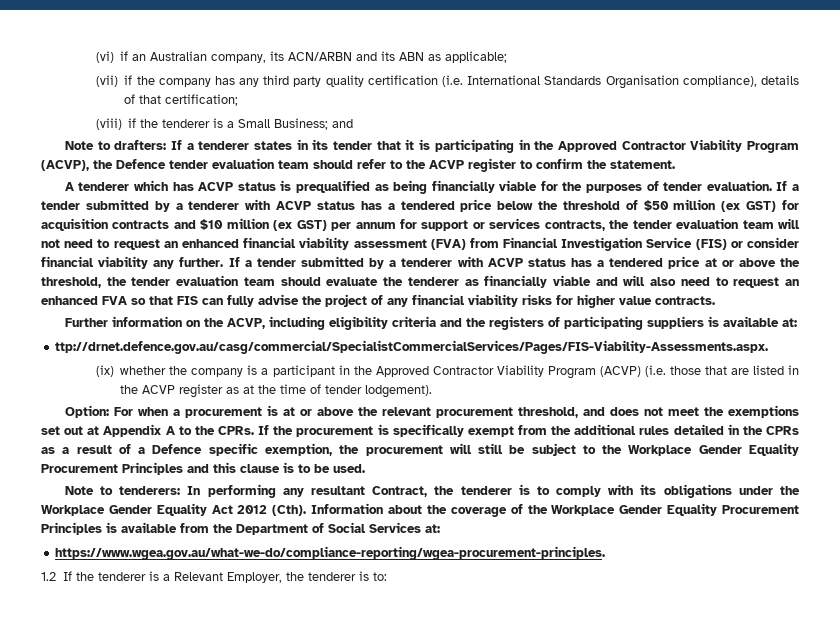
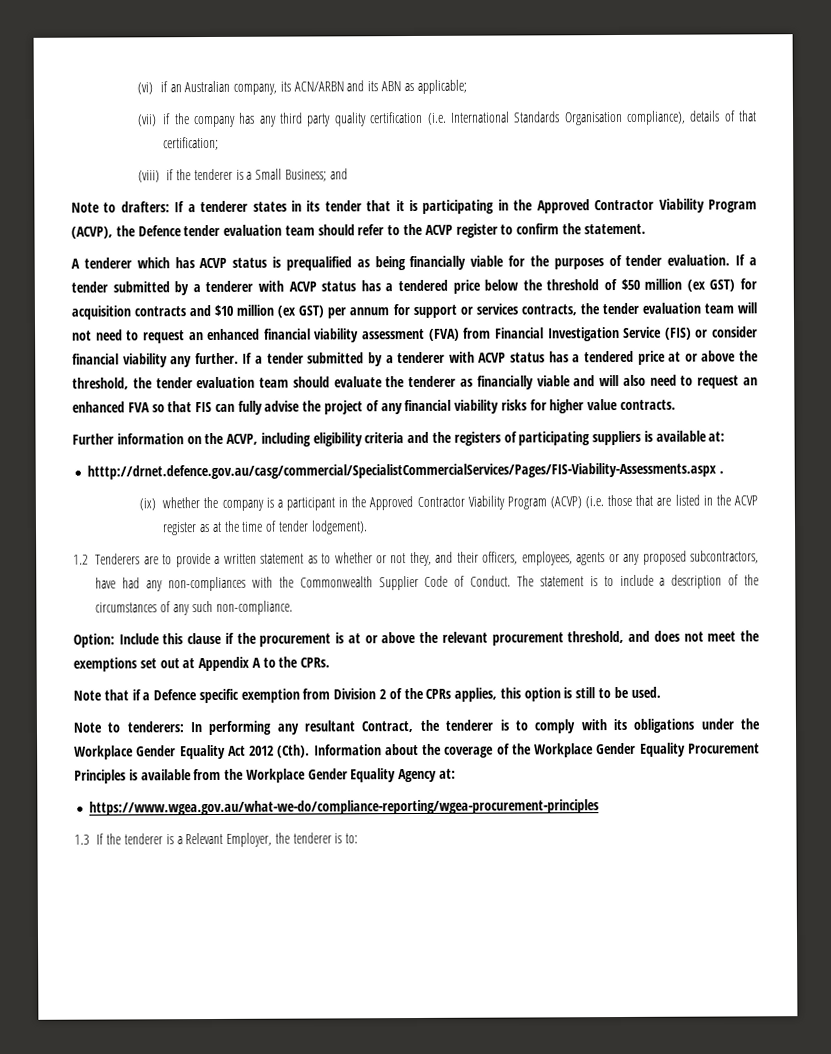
[55,340,769,354] ttp://drnet.defence.gov.au/casg/commercial/SpecialistCommercialServices/Pages/FIS-Viability-Assessments.aspx. -> [87,462,725,480] htttp://drnet.defence.gov.au/casg/commercial/SpecialistCommercialServices/Pages/FIS-Viability-Assessments.aspx .
[64,405,180,418] Option: For when a -> [73,550,759,568] [95,574,760,592] [95,600,293,616] [73,632,257,648] 1.2 Tenderers are to provide a written statement as to whether or not they, and their officers, employees, agents or any proposed subcontractors, have had any non-compliances with the Commonwealth Supplier Code of Conduct. The statement is to include a description of the circumstances of any such non-compliance. // Option: Include this clause if the
[258,424,799,437] [41,443,800,456] [41,462,294,475] If the procurement is specifically exempt from the additional rules detailed in the CPRs as a result of a Defence specific exemption, the procurement will still be subject to the Workplace Gender Equality Procurement Principles and this clause is -> [73,687,596,704] // Note that if a Defence specific exemption from Division 2 of the CPRs applies, this option is still
[236,522,440,535] [55,546,606,560] [41,572,56,581] Department of Social Services at: // https://www.wgea.gov.au/what-we-do/compliance-reporting/wgea-procurement-principles. // 1.2 -> [245,768,457,783] [89,799,600,816] [74,834,90,845] Workplace Gender Equality Agency at: // https://www.wgea.gov.au/what-we-do/compliance-reporting/wgea-procurement-principles // 1.3

